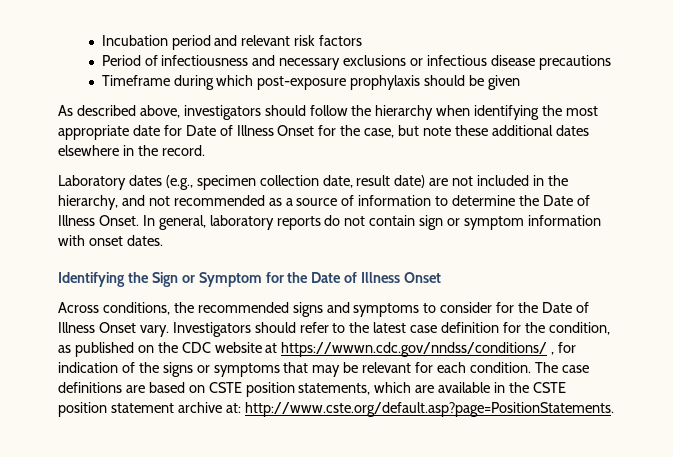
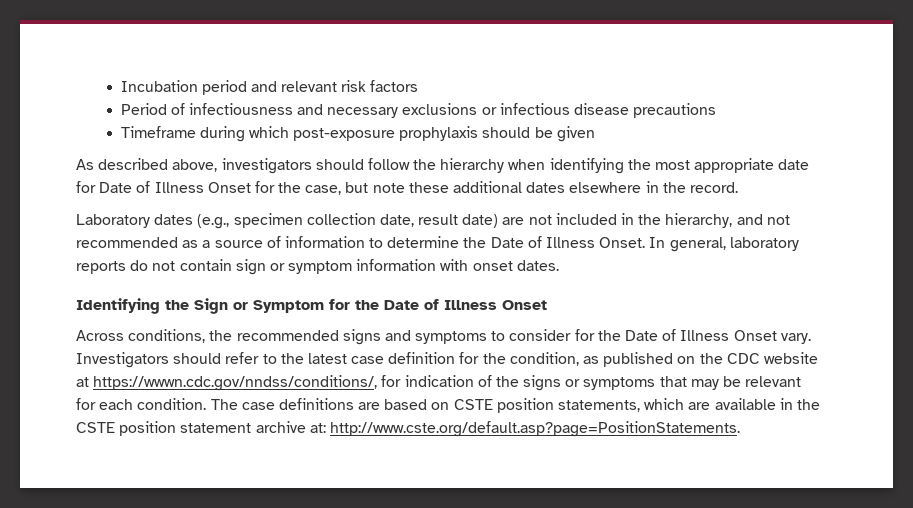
[281,342,555,357] https://wwwn.cdc.gov/nndss/conditions/ , -> [93,375,378,391] https://wwwn.cdc.gov/nndss/conditions/,

